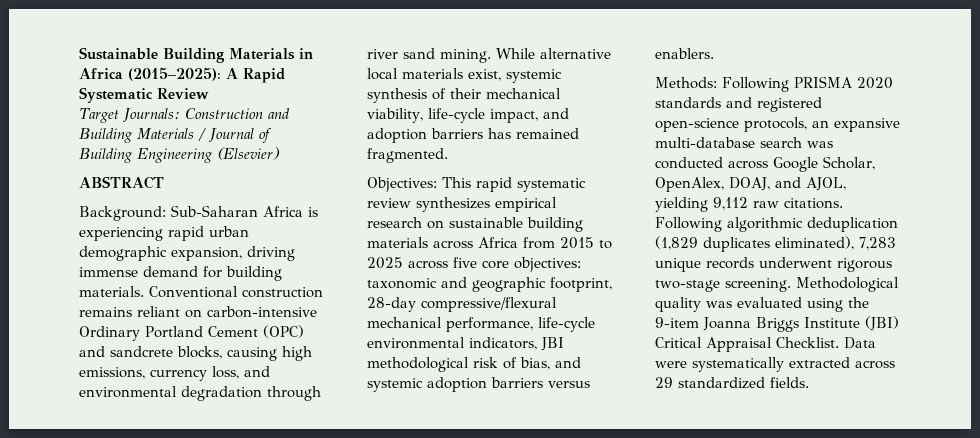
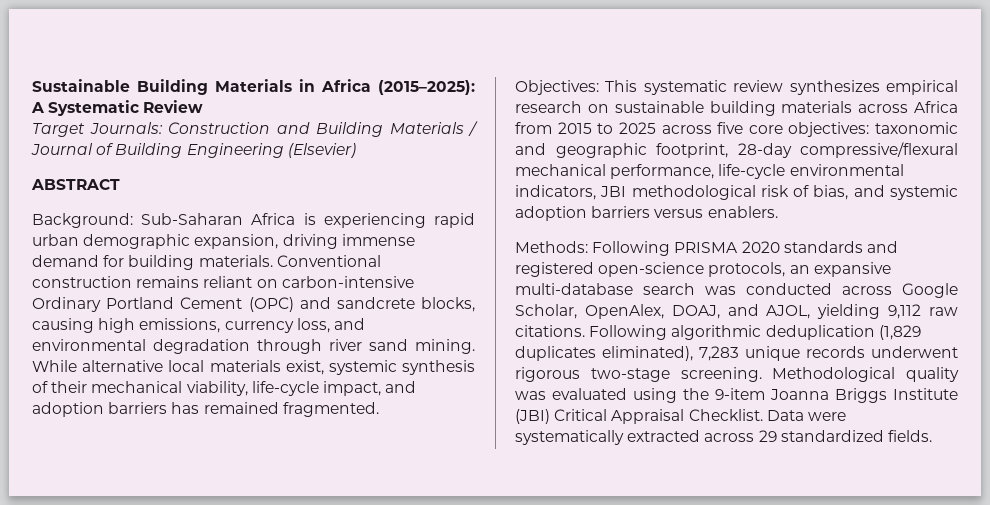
[243,68,285,83] Rapid -> (45, 107) none
[476,177,512,192] rapid -> (638, 86) none

